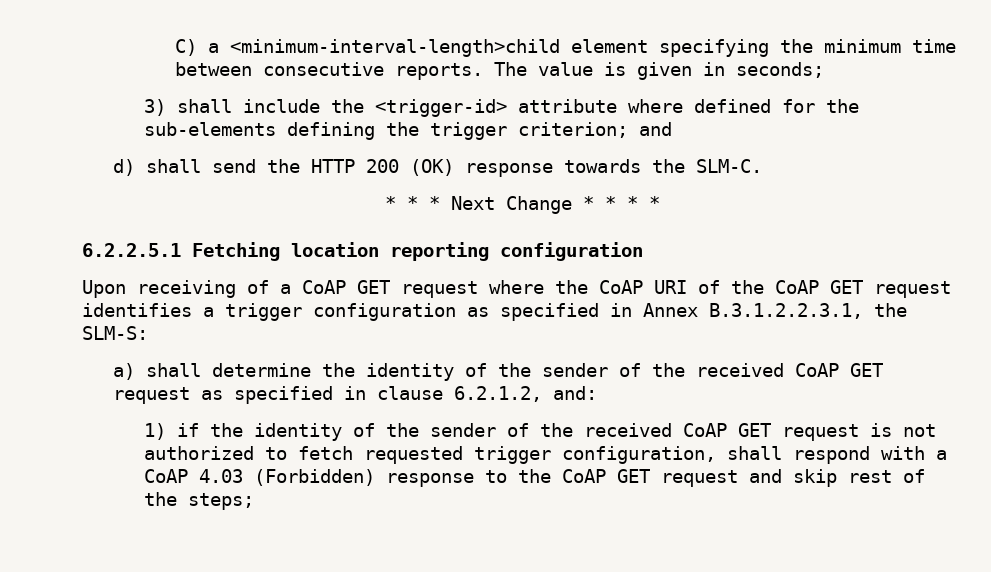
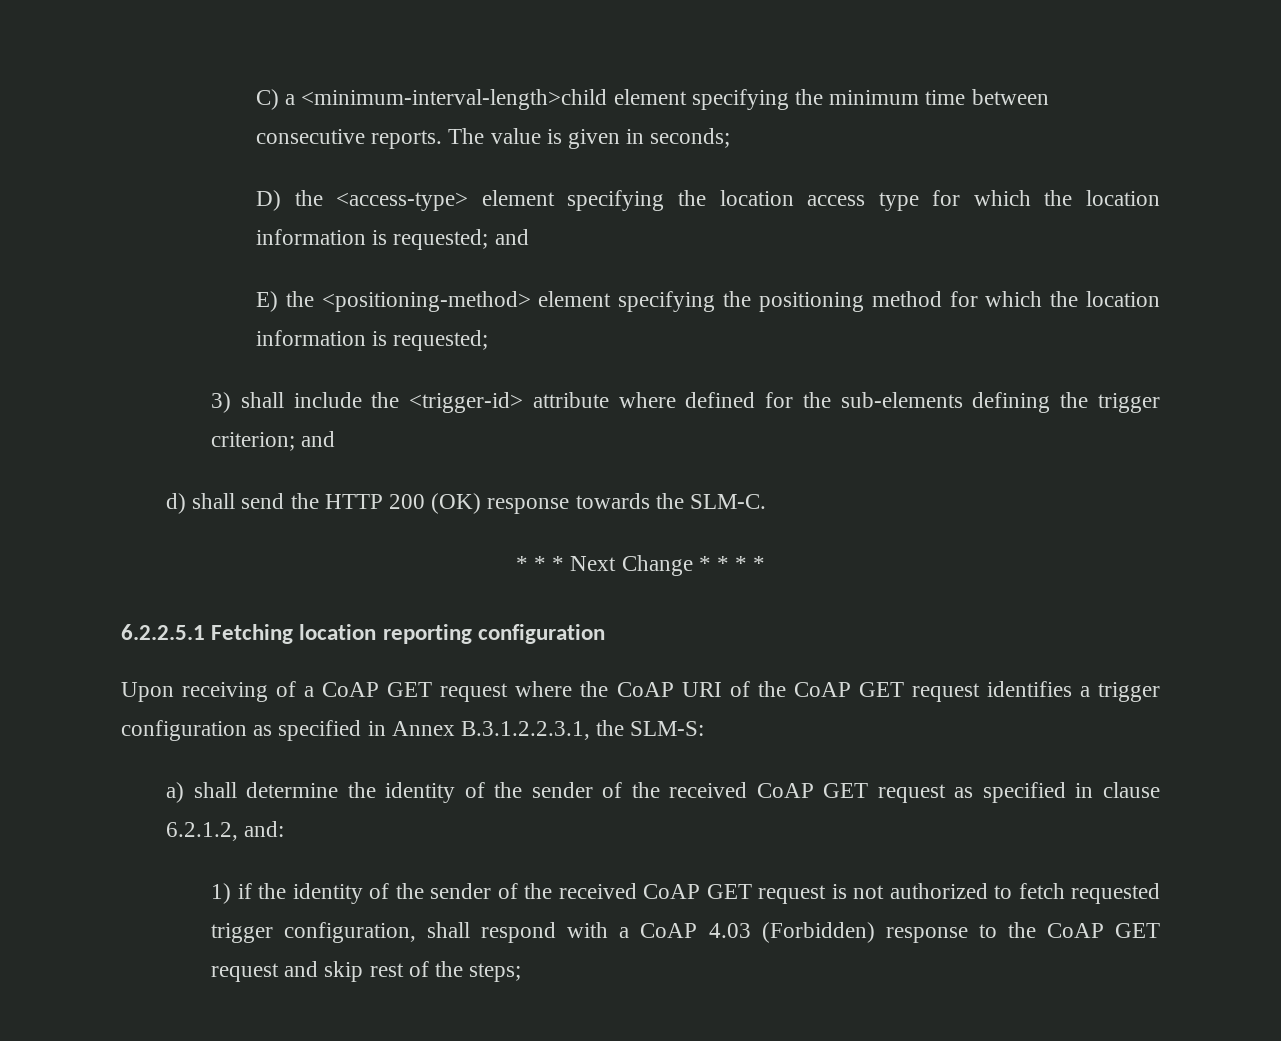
(825, 70) none -> [256,190,1160,211] [256,229,529,250] [256,291,1160,312] [256,330,489,351] // D) the <access-type> element specifying the location access type for which the location information is requested; and // E) the <positioning-method> element specifying the positioning method for which the location information is requested;

